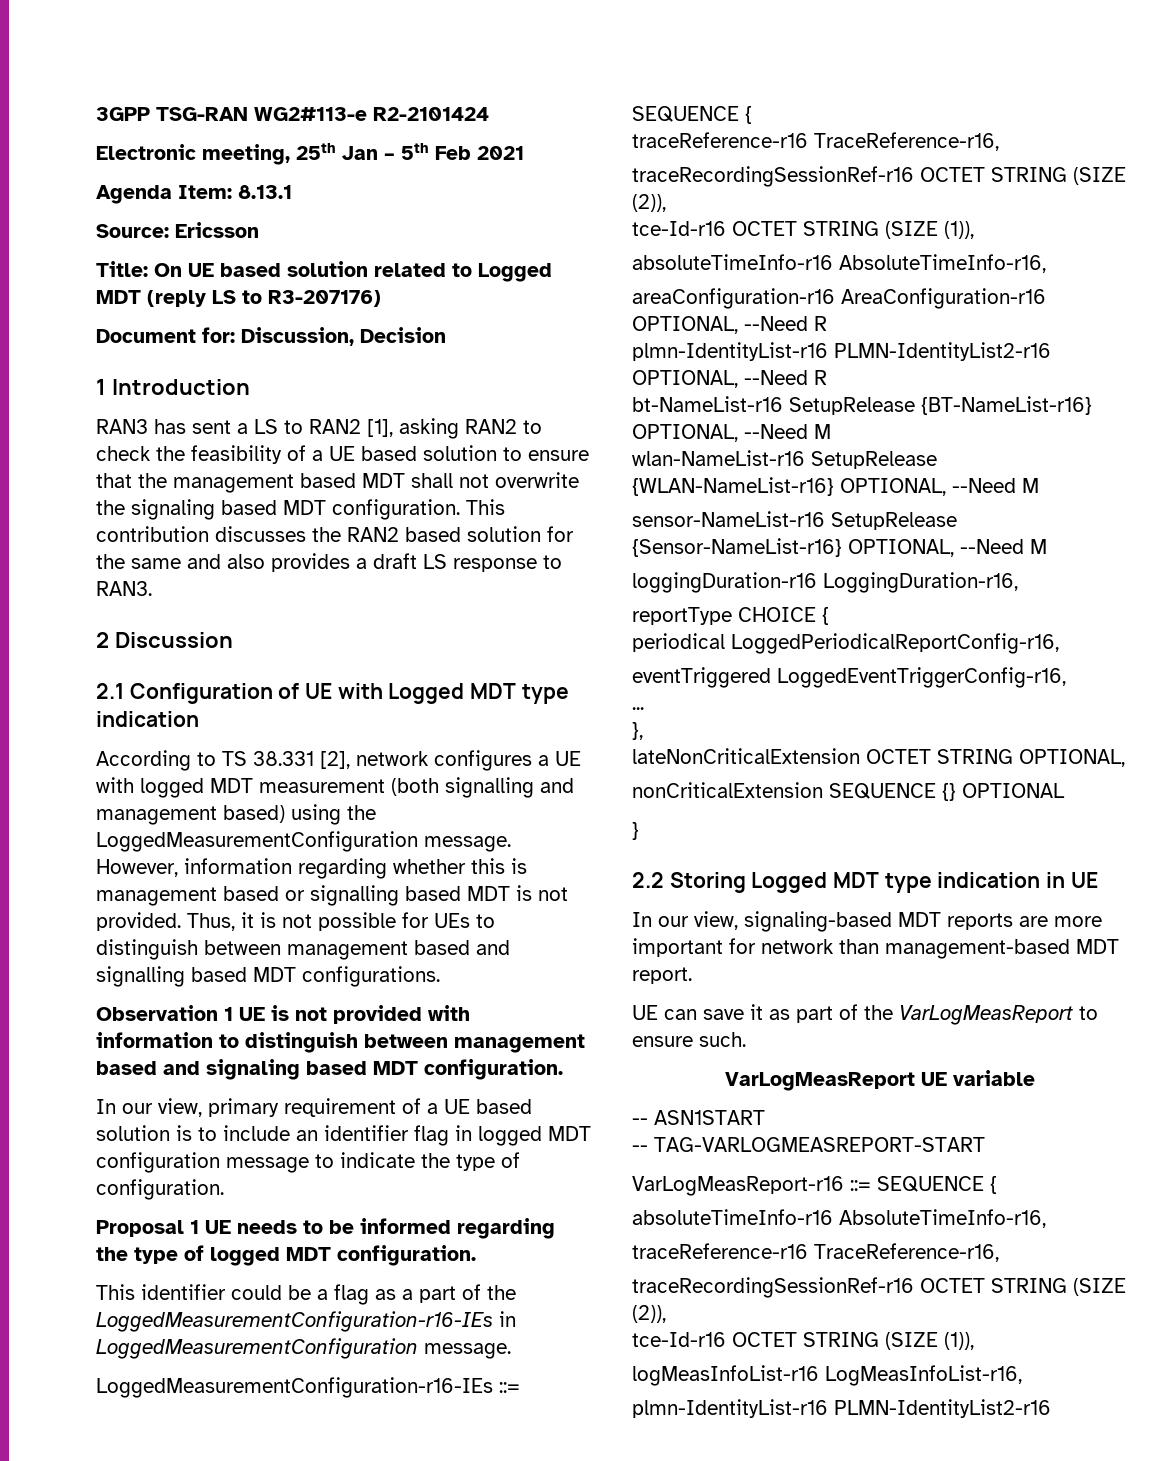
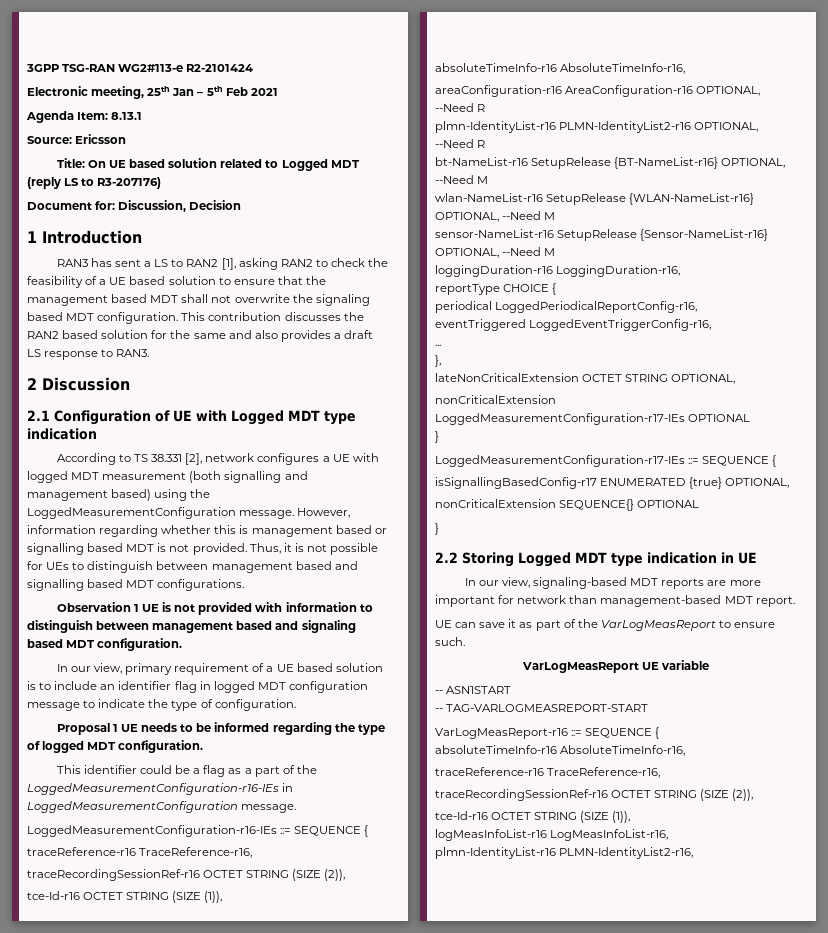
[829,783,956,801] SEQUENCE {} -> [435,413,751,425] [435,431,439,443] [435,455,777,467] [435,477,790,489] [435,499,635,511] LoggedMeasurementConfiguration-r17-IEs OPTIONAL // } // LoggedMeasurementConfiguration-r17-IEs ::= SEQUENCE { // isSignallingBasedConfig-r17 ENUMERATED {true} OPTIONAL, // nonCriticalExtension SEQUENCE{}
[834,1399,1051,1418] PLMN-IdentityList2-r16 -> [559,847,694,859] PLMN-IdentityList2-r16,

